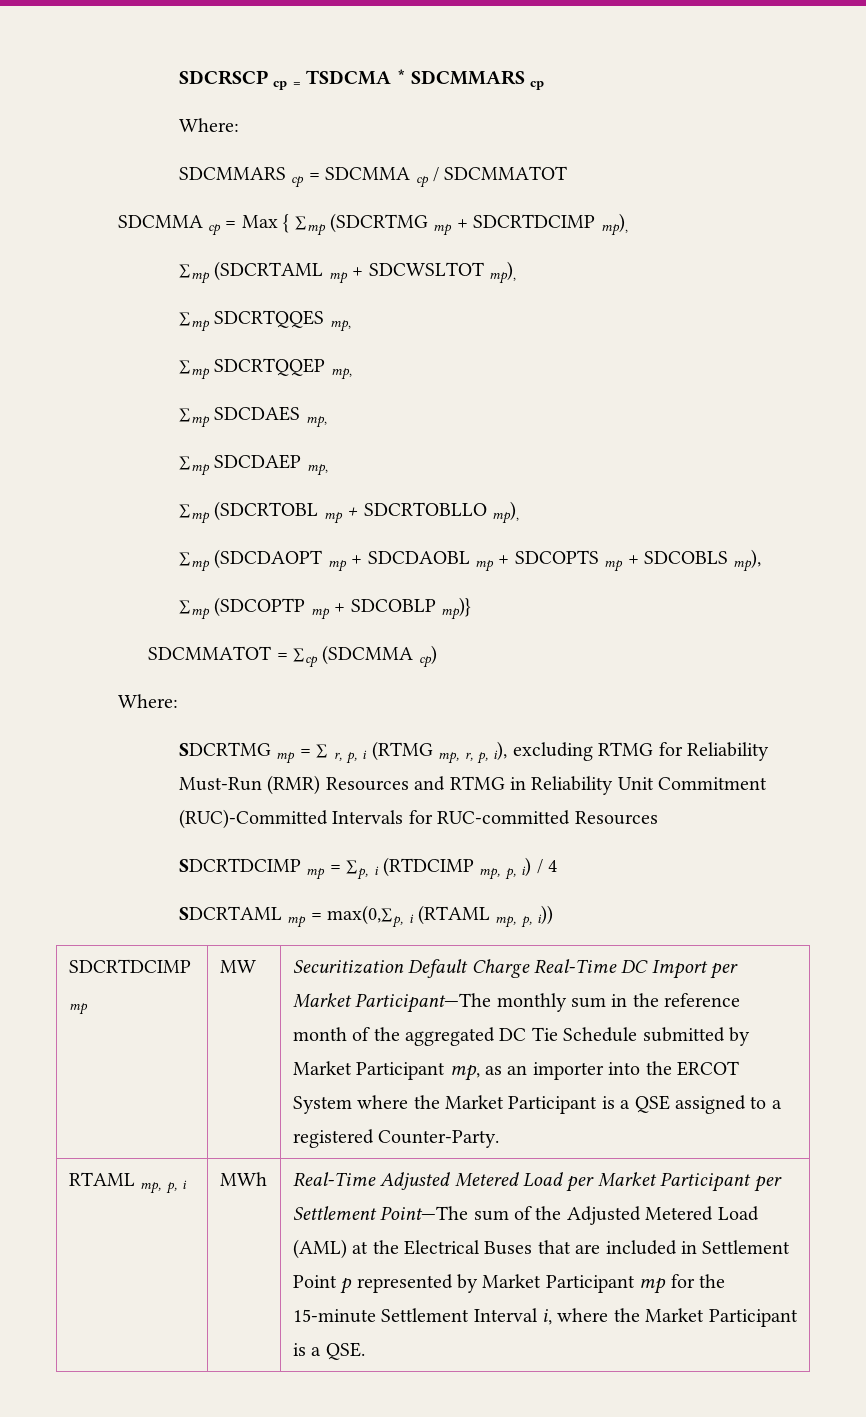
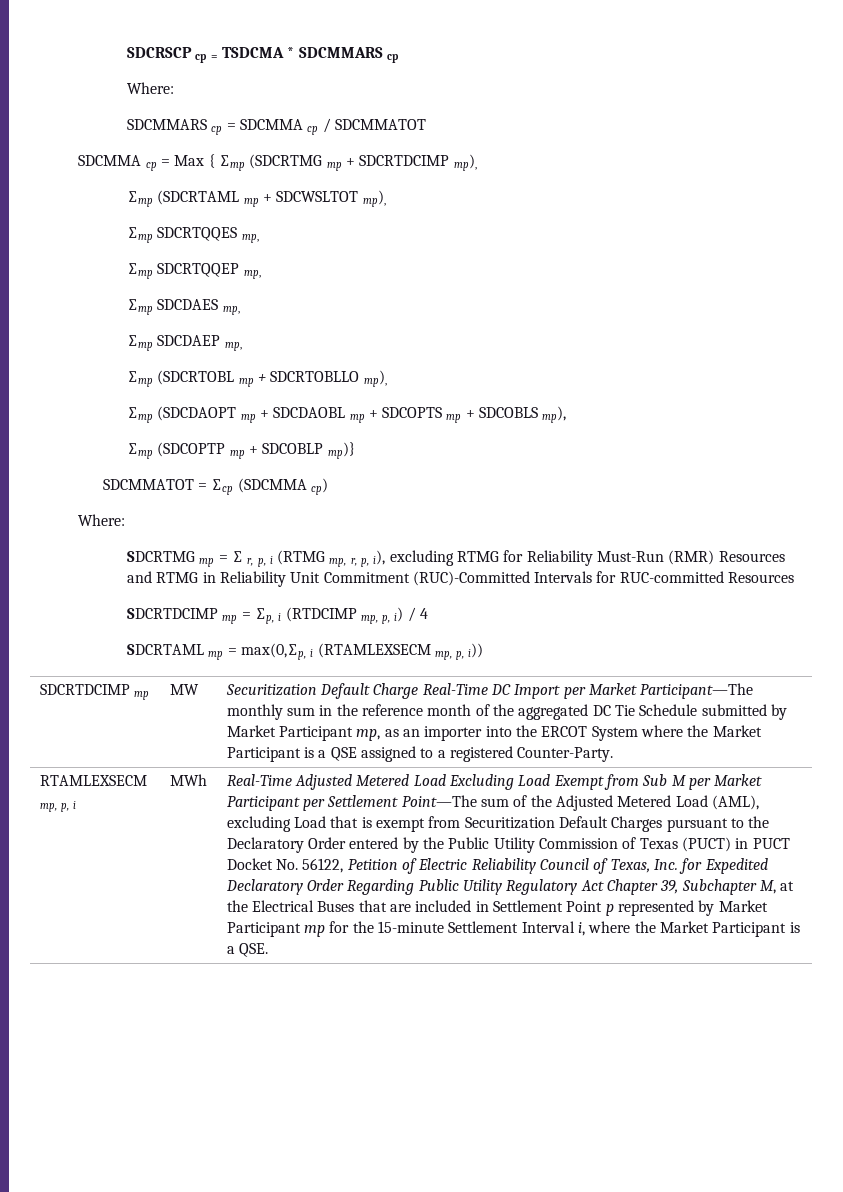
[418,905,491,925] (RTAML -> [317,643,431,658] (RTAMLEXSECM
[68,1172,135,1186] RTAML -> [39,775,147,786] RTAMLEXSECM
(564, 1179) none -> [449,774,686,790] Excluding Load Exempt from Sub M
[292,1239,347,1259] (AML) -> [712,795,760,810] [226,816,770,832] [226,837,790,853] [226,858,768,874] [225,879,777,895] (AML), excluding Load that is exempt from Securitization Default Charges pursuant to the Declaratory Order entered by the Public Utility Commission of Texas (PUCT) in PUCT Docket No. 56122, Petition of Electric Reliability Council of Texas, Inc. for Expedited Declaratory Order Regarding Public Utility Regulatory Act Chapter 39, Subchapter M,

